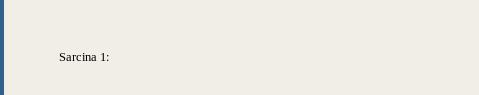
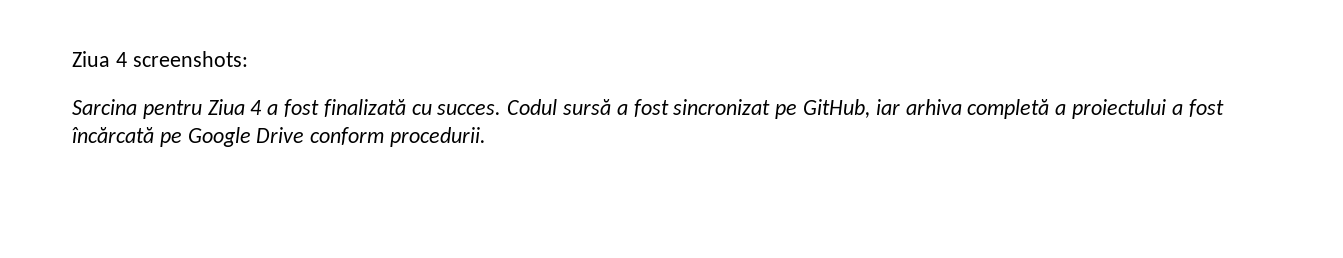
[59,53,110,61] Sarcina 1: -> [72,51,248,67] [72,99,1224,119] [72,127,487,147] Ziua 4 screenshots: // Sarcina pentru Ziua 4 a fost finalizată cu succes. Codul sursă a fost sincronizat pe GitHub, iar arhiva completă a proiectului a fost încărcată pe Google Drive conform procedurii.

